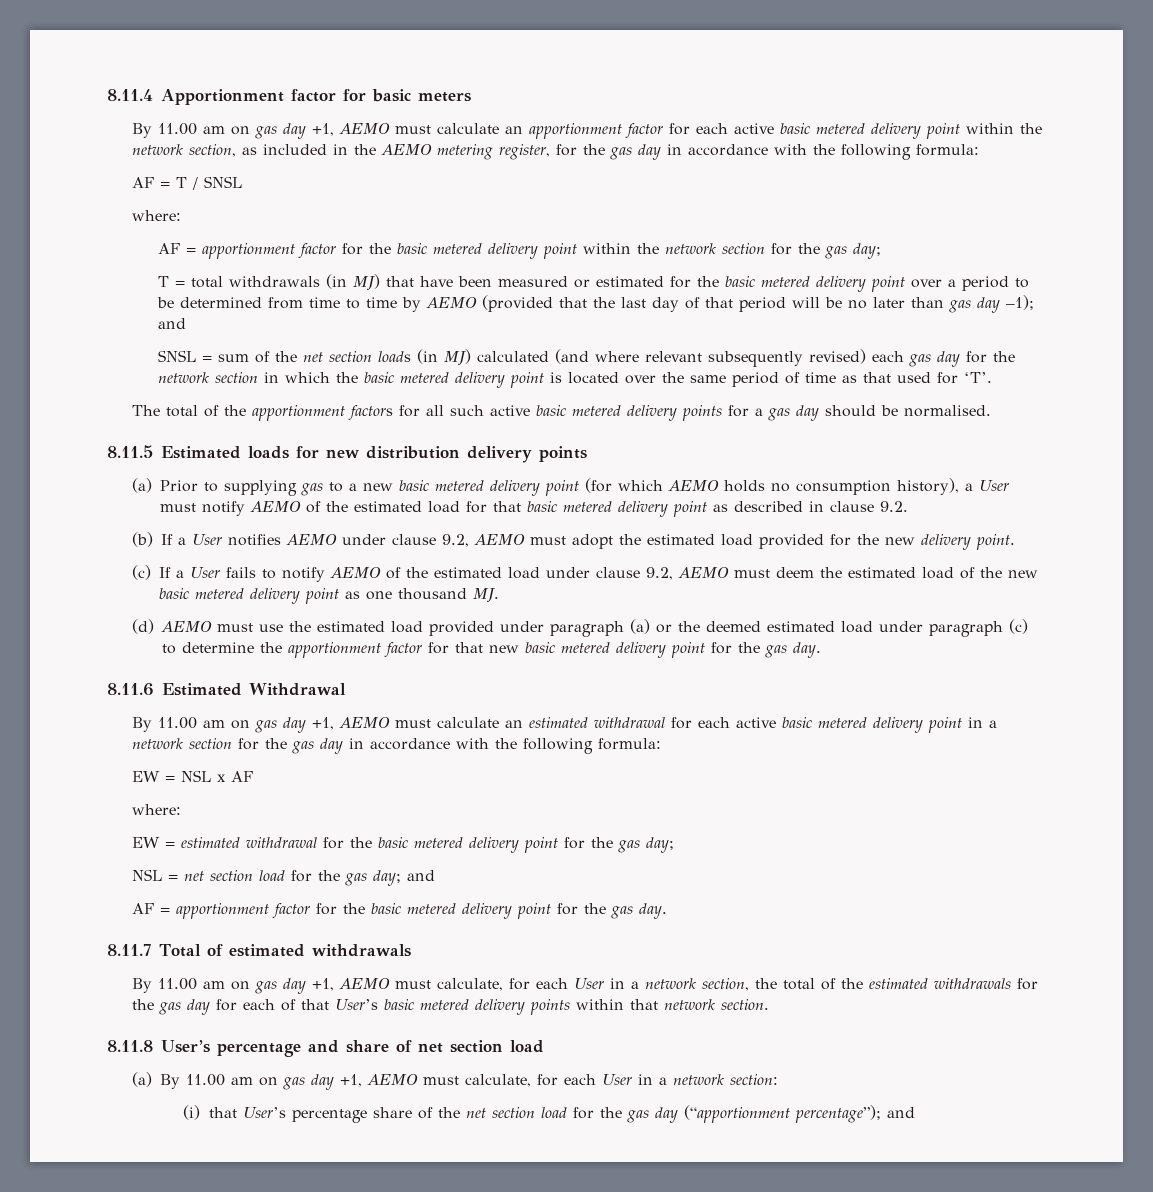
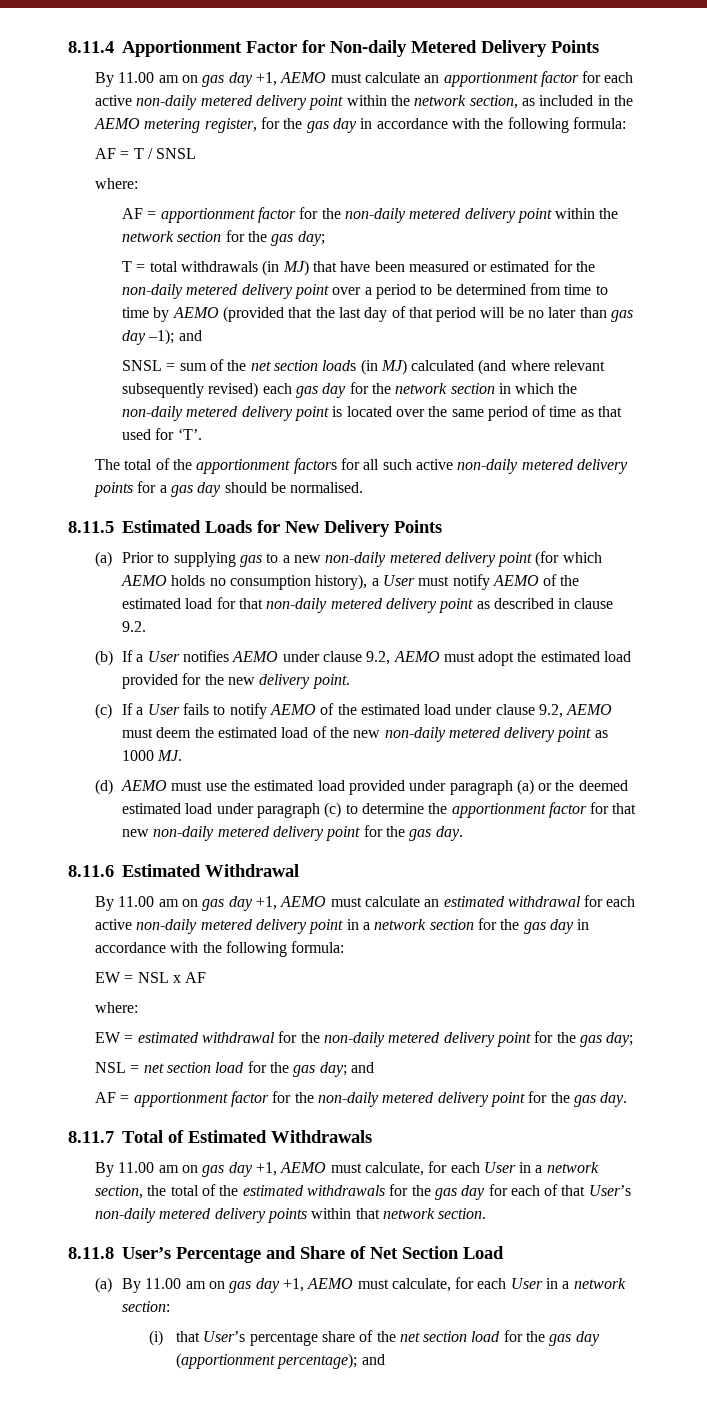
[291,89,471,102] factor for basic meters -> [246,40,599,57] Factor for Non-daily Metered Delivery Points
[780,123,812,134] basic -> [136,95,198,110] non-daily
[396,243,428,254] basic -> [344,208,406,223] non-daily
[724,276,756,287] basic -> [121,284,183,299] non-daily
[363,372,395,383] basic -> [121,406,183,421] non-daily
[536,405,568,416] basic -> [457,459,519,474] non-daily
[248,446,587,463] loads for new distribution delivery points -> [205,520,442,537] Loads for New Delivery Points
[399,480,431,491] basic -> [325,552,387,567] non-daily
[527,501,559,512] basic -> [266,598,328,613] non-daily
[159,588,468,604] basic metered delivery point as one thousand -> [384,727,608,742] [121,750,154,761] non-daily metered delivery point as 1000
[525,642,557,653] basic -> [153,826,215,841] non-daily
[782,717,814,728] basic -> [136,919,198,934] non-daily
[378,837,410,848] basic -> [323,1032,385,1047] non-daily
[371,903,403,914] basic -> [317,1092,379,1107] non-daily
[228,944,411,957] estimated withdrawals -> [188,1130,372,1143] Estimated Withdrawals
[384,999,416,1010] basic -> [94,1208,156,1223] non-daily
[217,1040,544,1057] percentage and share of net section load -> [176,1246,504,1263] Percentage and Share of Net Section Load
[683,1105,881,1123] (“apportionment percentage”); -> [175,1353,358,1369] (apportionment percentage);

